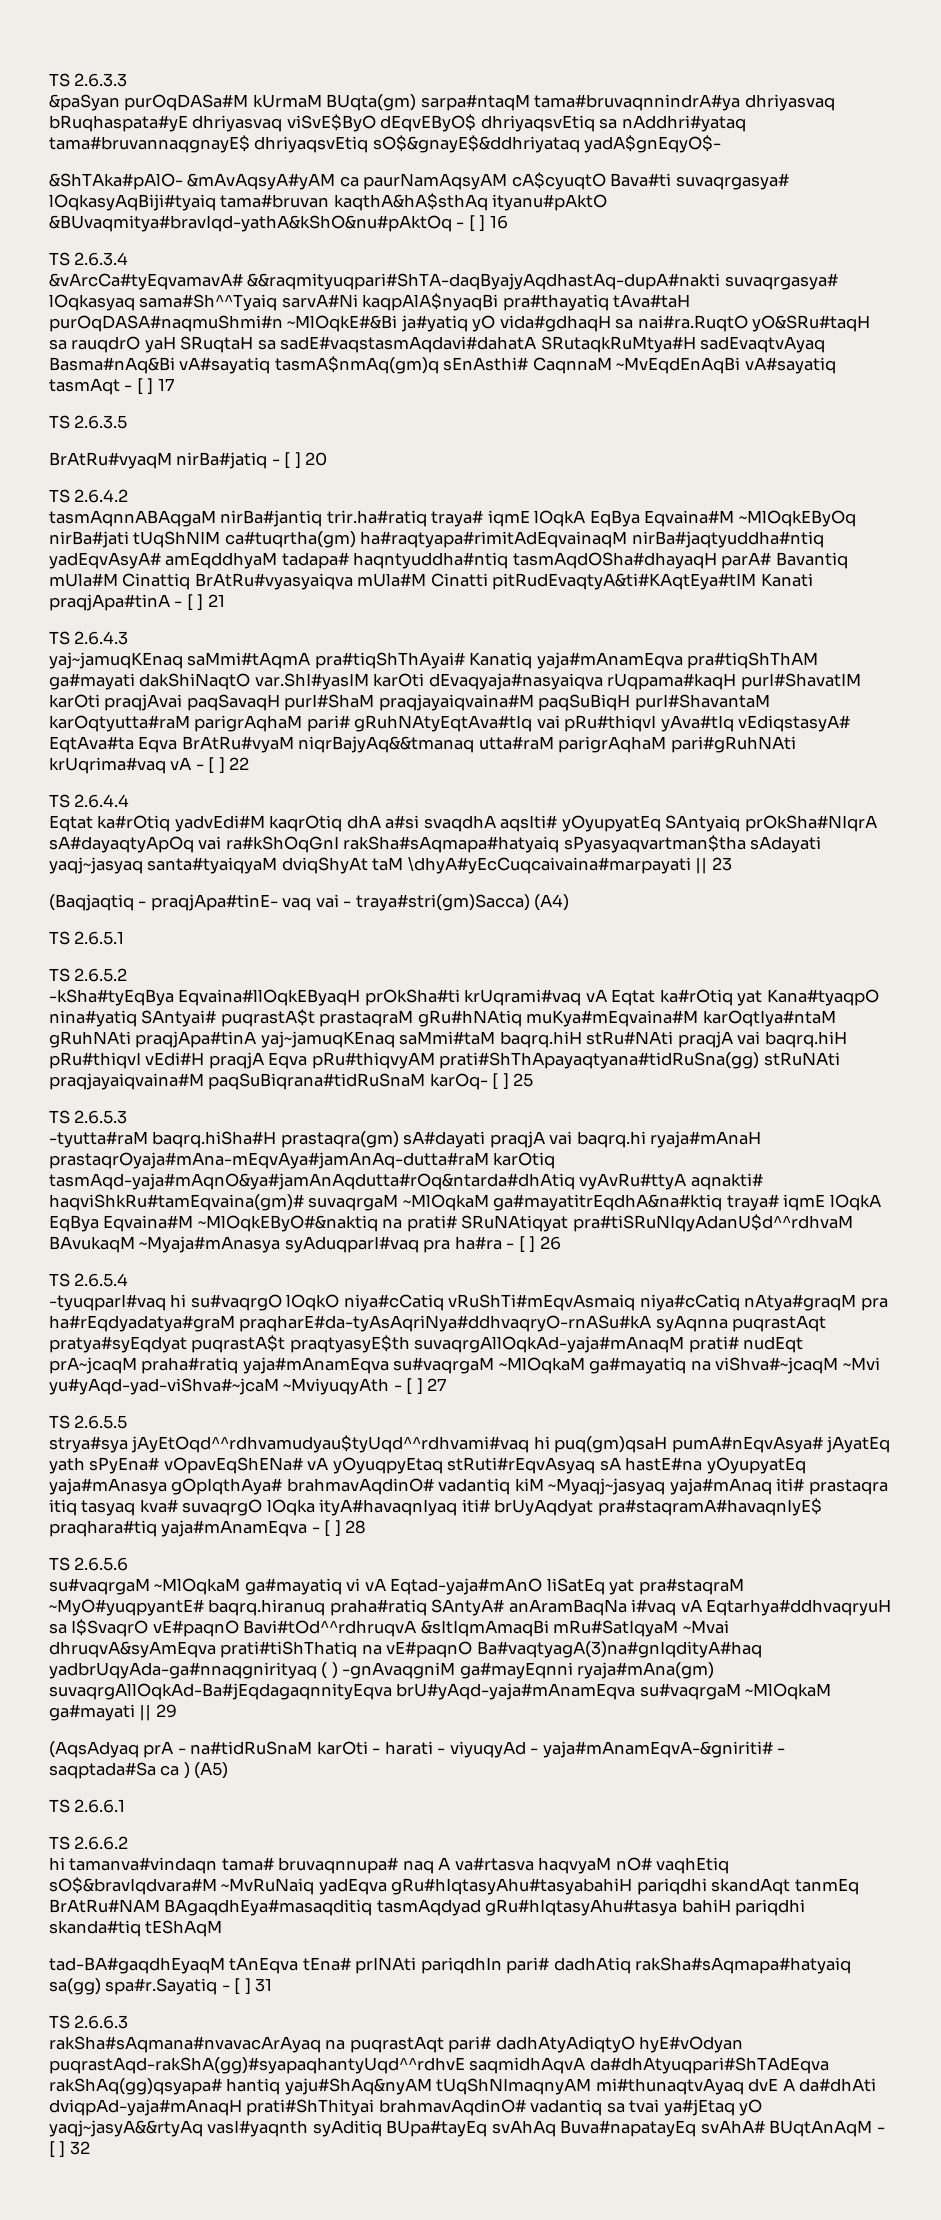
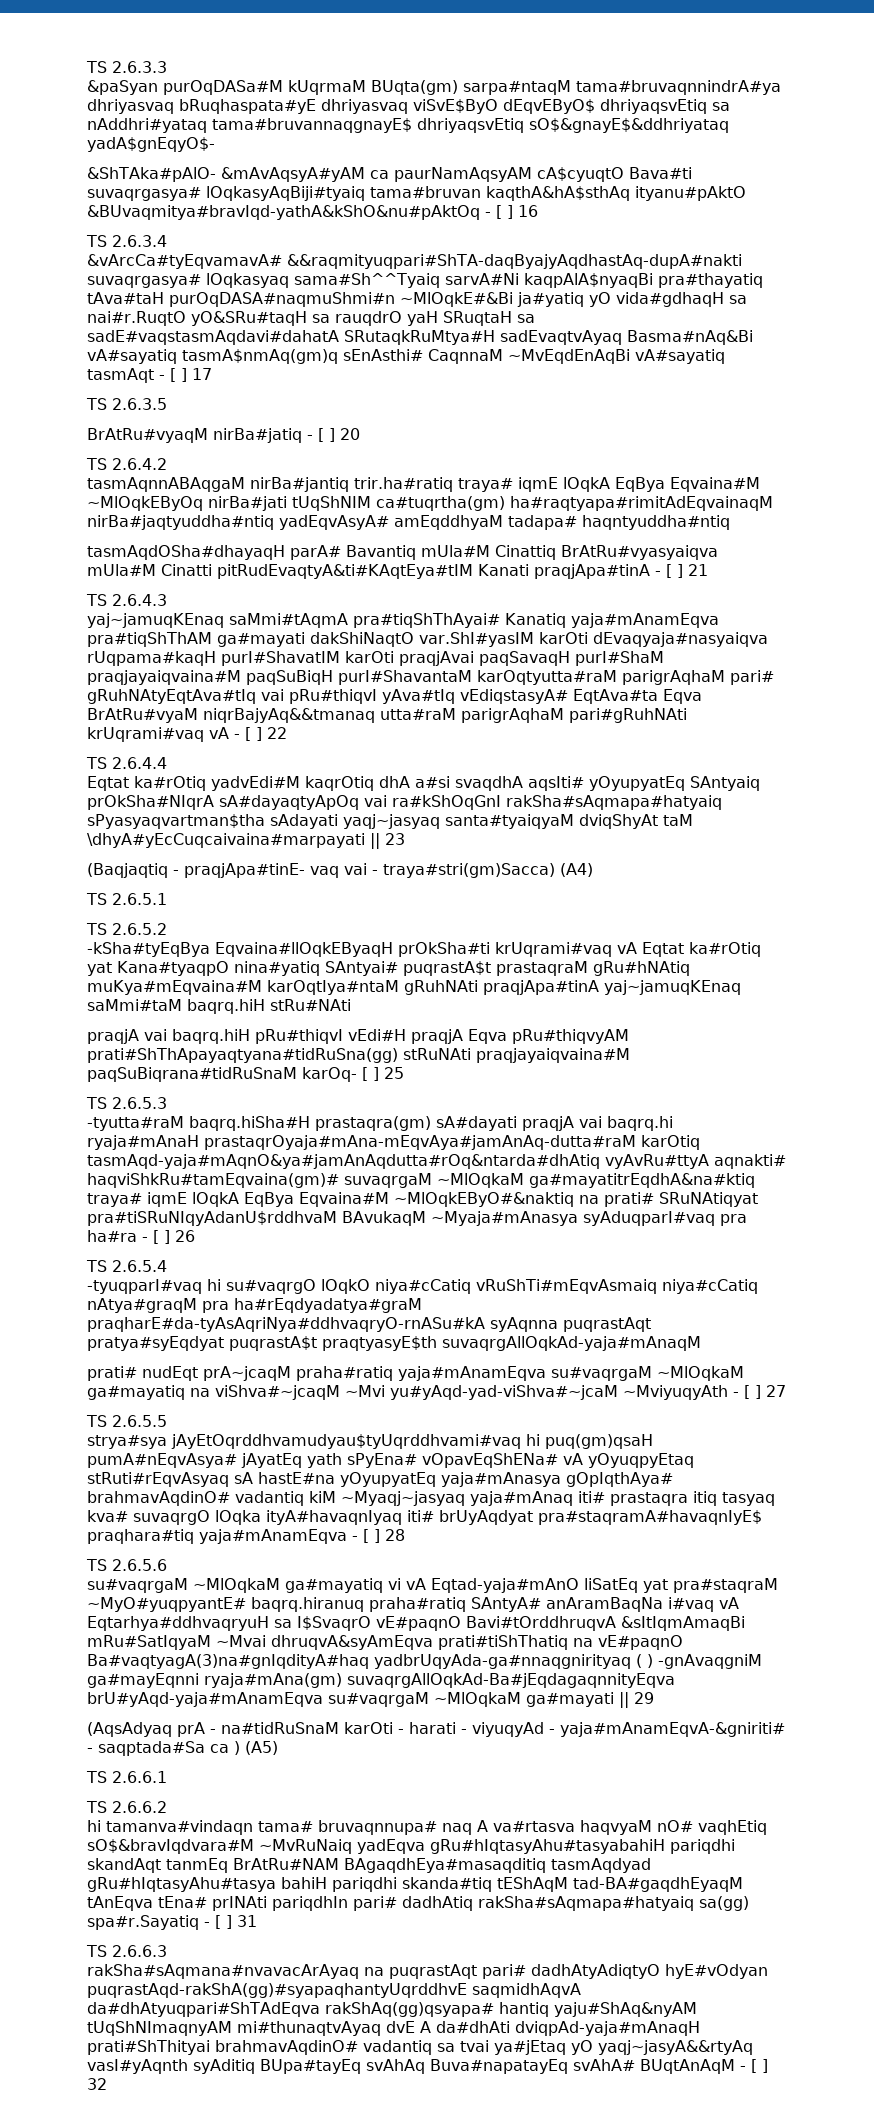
[252,94,322,108] kUrmaM -> [288,80,366,95] kUqrmaM
[637,315,748,332] nai#ra.RuqtO -> [87,311,186,326] nai#r.RuqtO
(509, 560) none -> (730, 522) //
[49,757,166,774] krUqrima#vaq -> [87,727,204,742] krUqrami#vaq
(674, 1038) none -> (351, 1005) //
[572,1214,853,1232] pra#tiSRuNIqyAdanU$d^^rdhvaM -> [87,1211,337,1226] pra#tiSRuNIqyAdanU$rddhvaM
(685, 1344) none -> (701, 1343) //
[131,1435,530,1453] jAyEtOqd^^rdhvamudyau$tyUqd^^rdhvami#vaq -> [171,1434,521,1449] jAyEtOqrddhvamudyau$tyUqrddhvami#vaq
[243,1620,417,1637] Bavi#tOd^^rdhruqvA -> [466,1616,616,1631] Bavi#tOrddhruqvA
(223, 1928) // -> (568, 1884) none
[49,2057,465,2074] puqrastAqd-rakShA(gg)#syapaqhantyUqd^^rdhvE -> [87,1983,467,1998] puqrastAqd-rakShA(gg)#syapaqhantyUqrddhvE
[207,2120,309,2137] vasI#yaqnth -> [87,2059,188,2074] vasI#yAqnth

